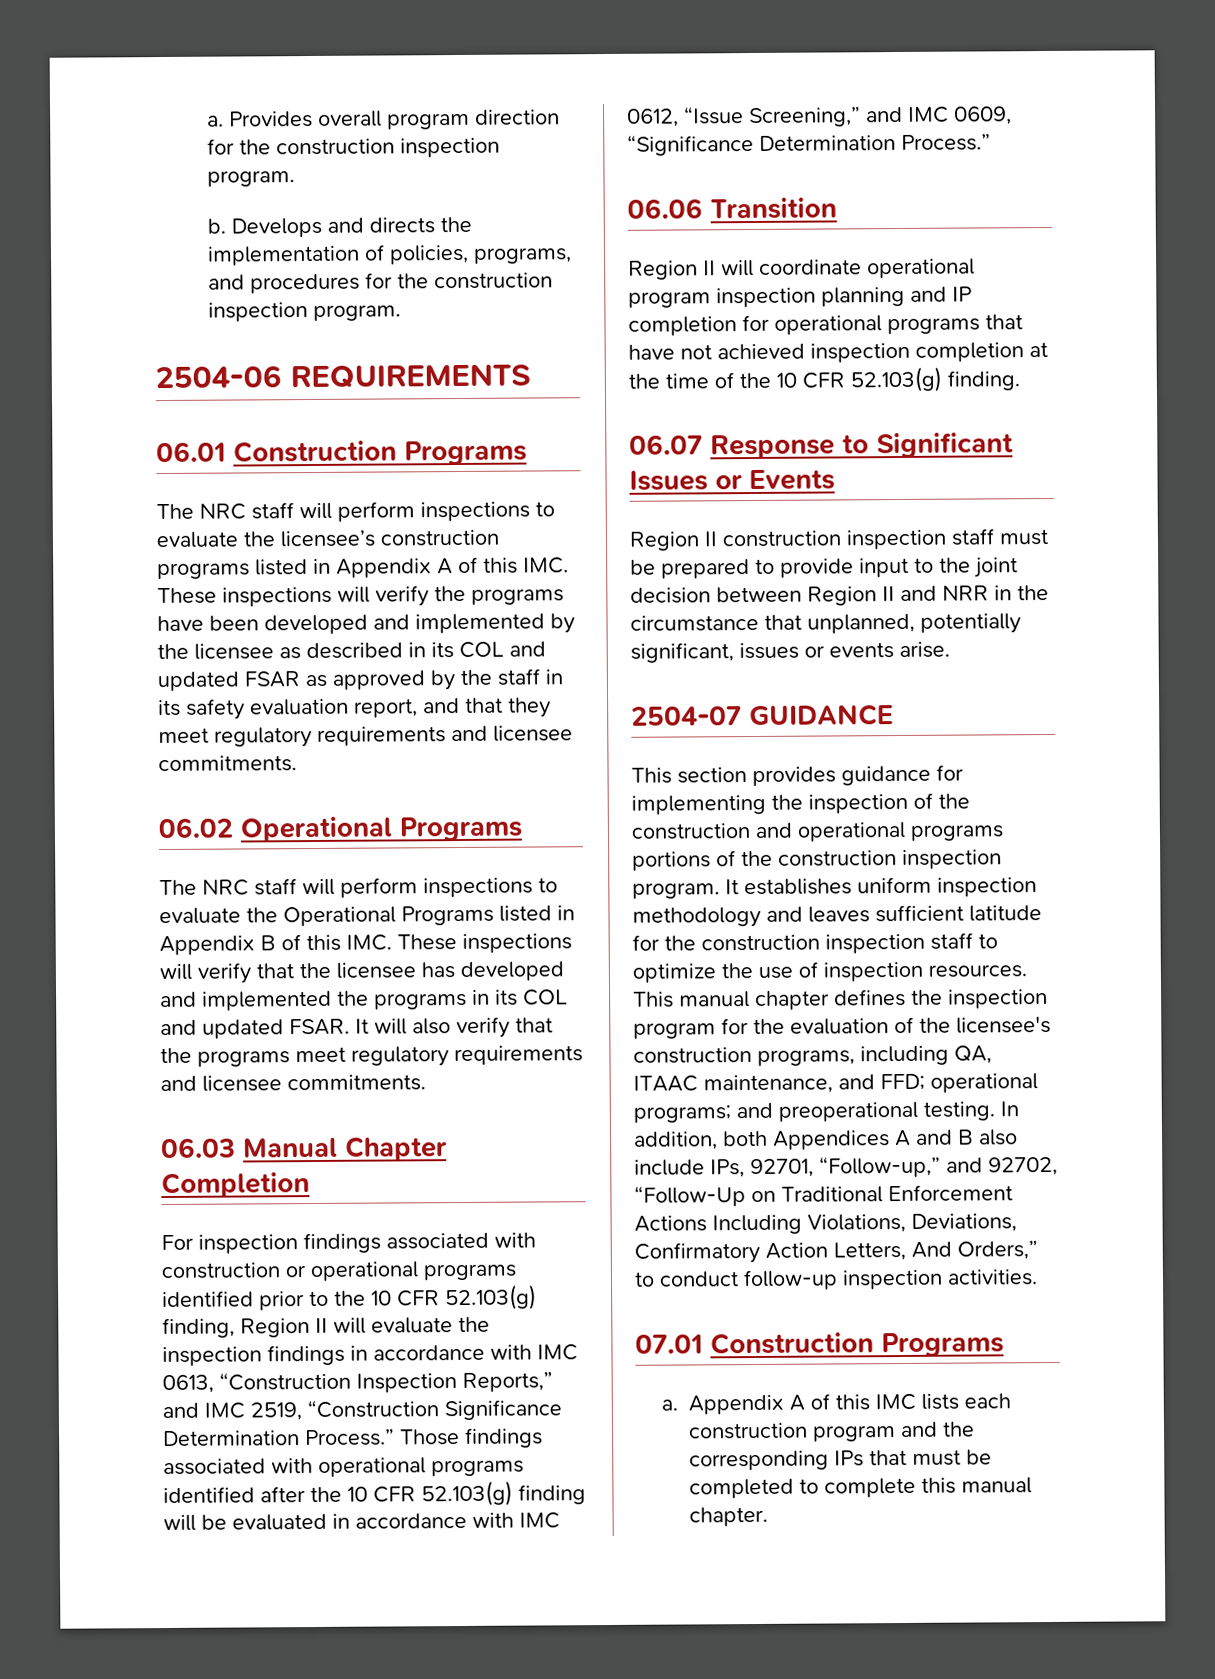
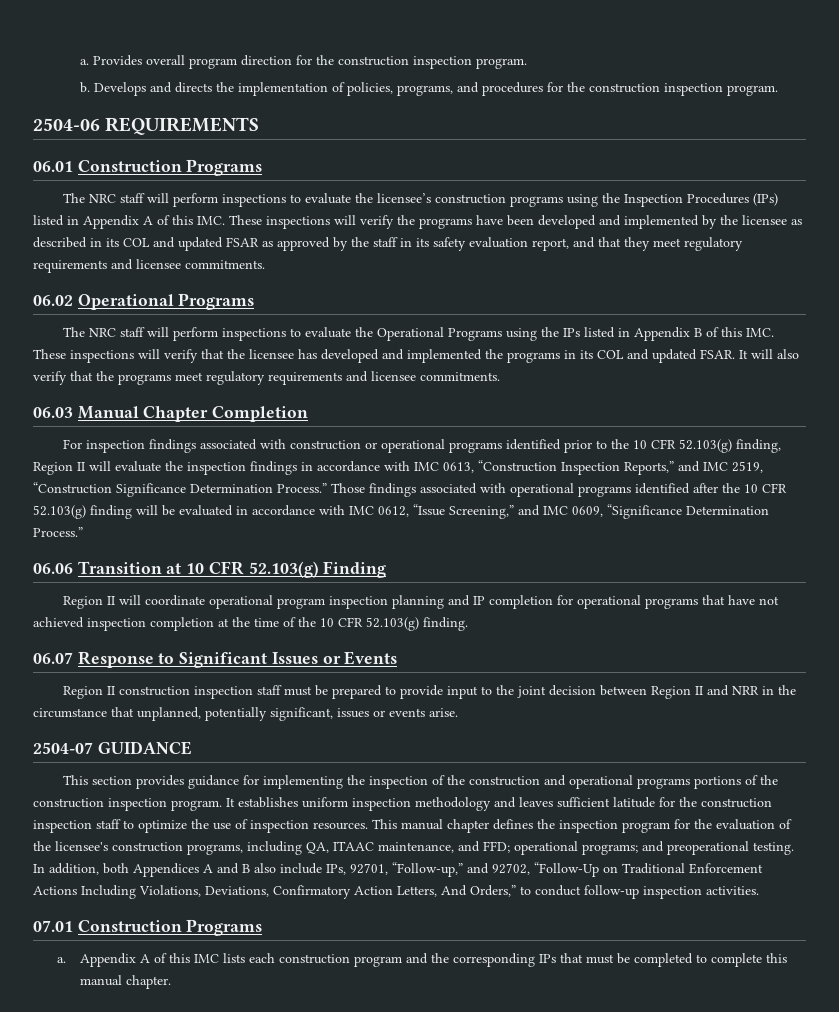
(250, 571) none -> [566,193,778,207] using the Inspection Procedures (IPs)
(494, 915) none -> [505,327,580,341] using the IPs
(837, 208) none -> [166,561,387,578] at 10 CFR 52.103(g) Finding

